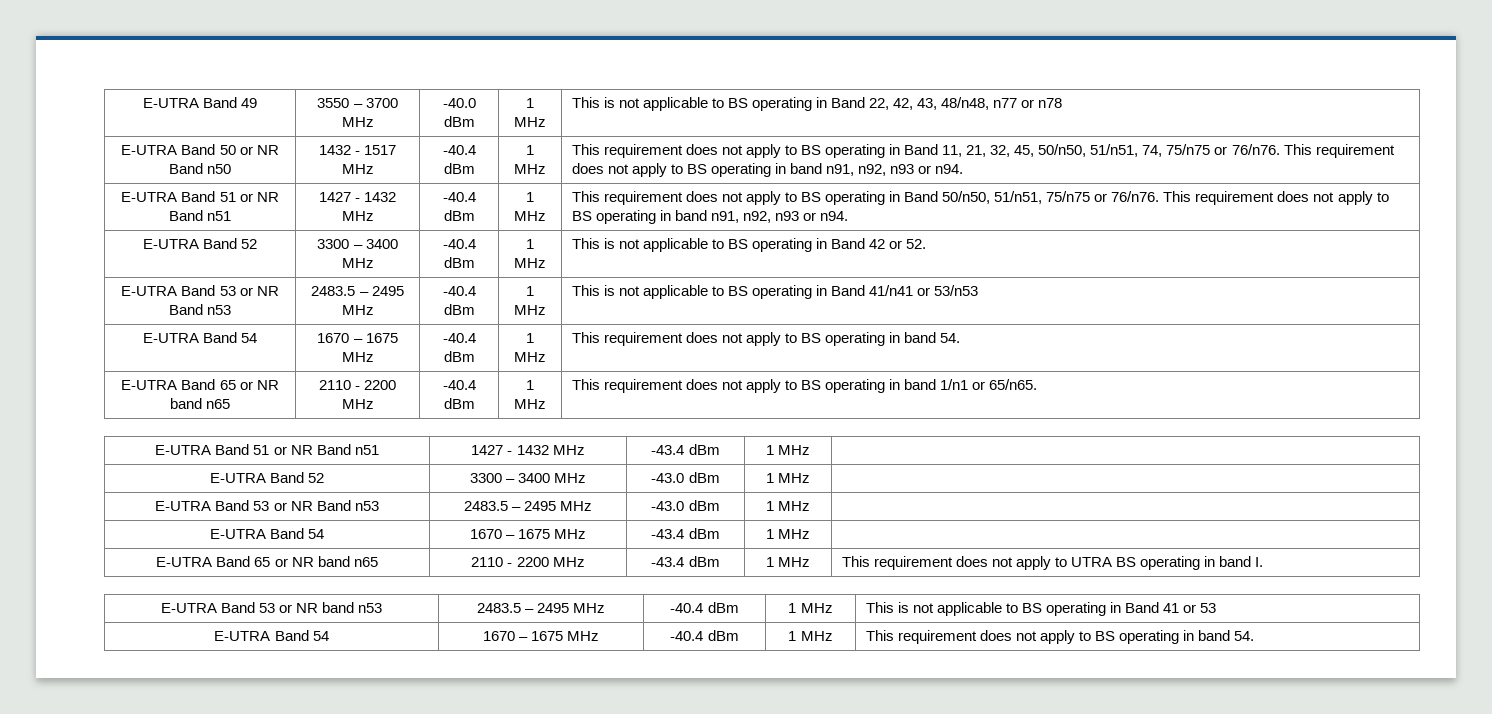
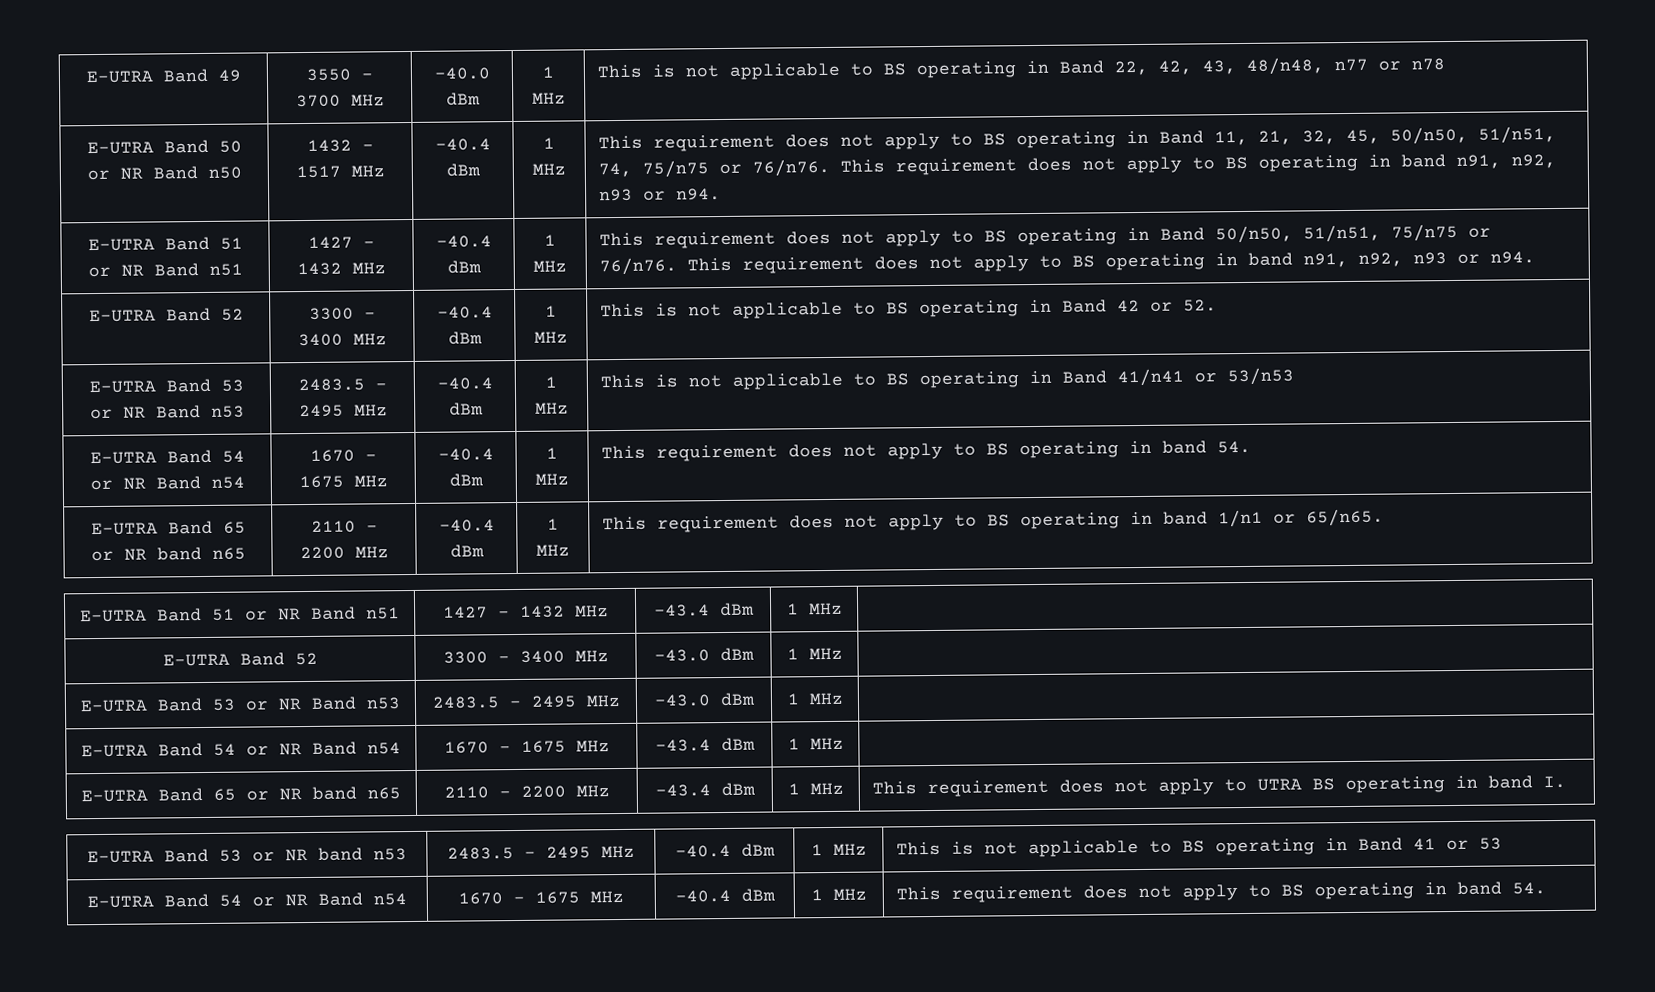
(258, 338) none -> [89,476,245,491] or NR Band n54
(325, 534) none -> [246,741,401,756] or NR Band n54
(329, 636) none -> [252,892,407,907] or NR Band n54

